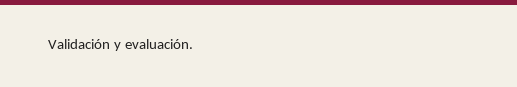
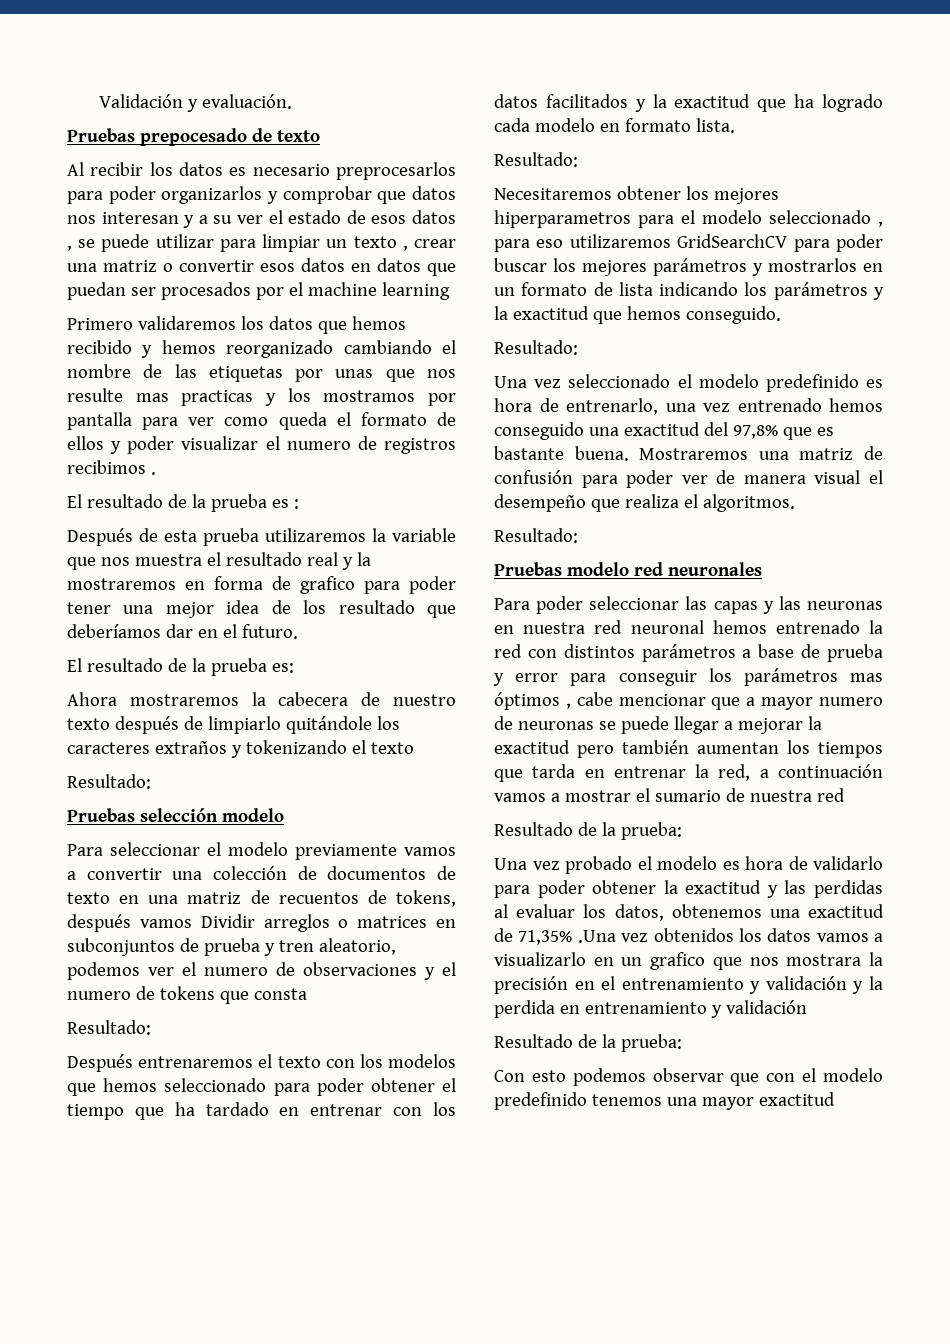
(193, 44) none -> [67,128,320,146] [67,162,456,180] [67,186,456,204] [67,210,456,228] [67,234,457,252] [67,258,456,276] [67,282,450,300] [67,316,406,334] [67,340,456,358] [67,364,456,382] [67,388,456,406] [67,412,457,430] [67,436,456,454] [67,460,156,475] [67,494,299,512] [67,528,456,546] [67,552,371,570] [67,576,456,594] [67,600,457,618] [67,624,298,639] [67,658,294,676] [67,692,456,706] [67,716,400,734] [67,740,414,758] [67,774,151,789] [67,808,284,822] [67,842,456,860] [67,866,456,880] [67,890,456,907] [67,914,456,932] [67,938,396,956] [67,962,456,980] [67,986,307,1004] [67,1020,151,1035] [67,1054,456,1072] [67,1078,456,1096] [67,1102,456,1120] [494,94,883,112] [494,118,735,133] [494,152,578,167] [494,186,779,204] [494,210,883,228] [494,234,883,252] [494,258,883,276] [494,282,884,300] [494,306,781,324] [494,340,578,355] [494,374,883,392] [494,398,883,415] [494,422,834,440] [494,446,883,461] [494,470,883,488] [494,494,795,512] [494,528,578,543] [494,562,762,576] [494,596,883,614] [494,620,883,634] [494,644,883,662] [493,668,883,686] [494,692,883,710] [494,716,822,734] [494,740,883,758] [494,764,883,782] [494,788,845,802] [494,822,682,840] [494,856,883,874] [494,880,883,898] [494,904,884,921] [494,928,883,945] [494,952,883,970] [494,976,883,994] [494,1000,807,1018] [494,1034,682,1052] [494,1068,883,1086] [494,1092,835,1110] // Pruebas prepocesado de texto // Al recibir los datos es necesario preprocesarlos para poder organizarlos y comprobar que datos nos interesan y a su ver el estado de esos datos , se puede utilizar para limpiar un texto , crear una matriz o convertir esos datos en datos que puedan ser procesados por el machine learning // Primero validaremos los datos que hemos recibido y hemos reorganizado cambiando el nombre de las etiquetas por unas que nos resulte mas practicas y los mostramos por pantalla para ver como queda el formato de ellos y poder visualizar el numero de registros recibimos . // El resultado de la prueba es : // Después de esta prueba utilizaremos la variable que nos muestra el resultado real y la mostraremos en forma de grafico para poder tener una mejor idea de los resultado que deberíamos dar en el futuro. // El resultado de la prueba es: // Ahora mostraremos la cabecera de nuestro texto después de limpiarlo quitándole los caracteres extraños y tokenizando el texto // Resultado: // Pruebas selección modelo // Para seleccionar el modelo previamente vamos a convertir una colección de documentos de texto en una matriz de recuentos de tokens, después vamos Dividir arreglos o matrices en subconjuntos de prueba y tren aleatorio, podemos ver el numero de observaciones y el numero de tokens que consta // Resultado: // Después entrenaremos el texto con los modelos que hemos seleccionado para poder obtener el tiempo que ha tardado en entrenar con los datos facilitados y la exactitud que ha logrado cada modelo en formato lista. // Resultado: // Necesitaremos obtener los mejores hiperparametros para el modelo seleccionado , para eso utilizaremos GridSearchCV para poder buscar los mejores parámetros y mostrarlos en un formato de lista indicando los parámetros y la exactitud que hemos conseguido. // Resultado: // Una vez seleccionado el modelo predefinido es hora de entrenarlo, una vez entrenado hemos conseguido una exactitud del 97,8% que es bastante buena. Mostraremos una matriz de confusión para poder ver de manera visual el desempeño que realiza el algoritmos. // Resultado: // Pruebas modelo red neuronales // Para poder seleccionar las capas y las neuronas en nuestra red neuronal hemos entrenado la red con distintos parámetros a base de prueba y error para conseguir los parámetros mas óptimos , cabe mencionar que a mayor numero de neuronas se puede llegar a mejorar la exactitud pero también aumentan los tiempos que tarda en entrenar la red, a continuación vamos a mostrar el sumario de nuestra red // Resultado de la prueba: // Una vez probado el modelo es hora de validarlo para poder obtener la exactitud y las perdidas al evaluar los datos, obtenemos una exactitud de 71,35% .Una vez obtenidos los datos vamos a visualizarlo en un grafico que nos mostrara la precisión en el entrenamiento y validación y la perdida en entrenamiento y validación // Resultado de la prueba: // Con esto podemos observar que con el modelo predefinido tenemos una mayor exactitud

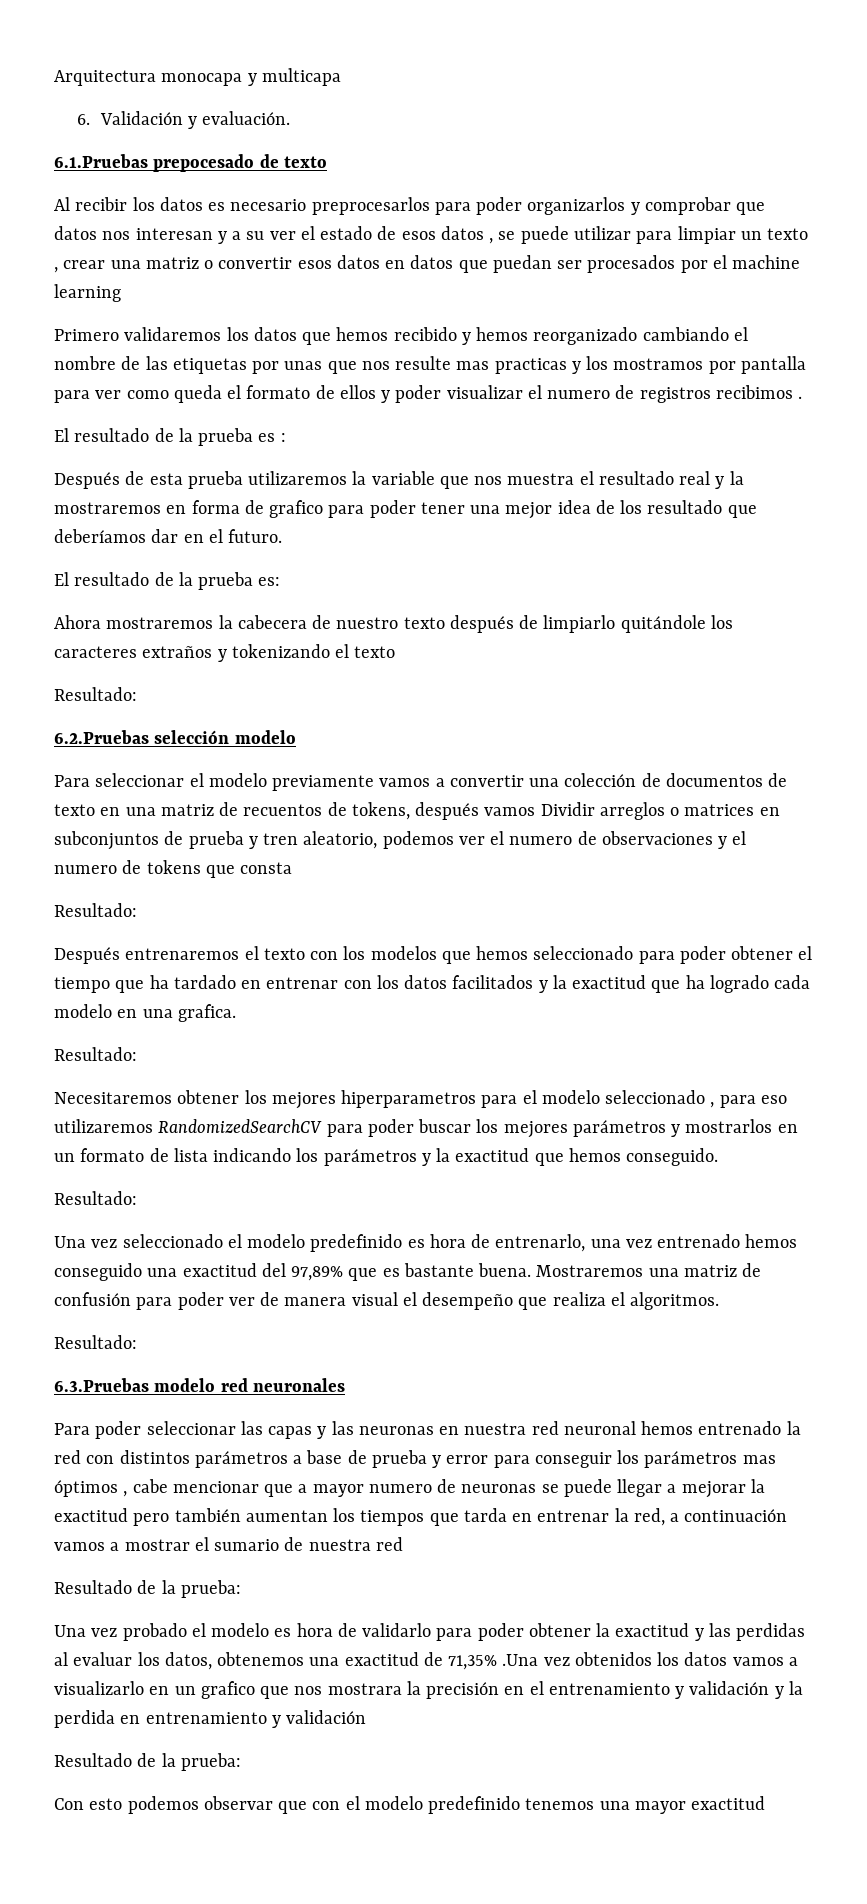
(98, 101) none -> [54,68,341,86] [77,114,91,125] Arquitectura monocapa y multicapa // 6.
[67,128,135,142] Pruebas -> [54,154,148,168] 6.1.Pruebas
[67,808,135,822] Pruebas -> [54,730,149,744] 6.2.Pruebas
[624,118,735,133] formato lista. -> [142,1004,236,1022] una grafica.
[677,234,789,248] GridSearchCV -> [158,1119,323,1133] RandomizedSearchCV
[732,425,778,439] 97,8% -> [291,1266,344,1281] 97,89%
[494,562,562,576] Pruebas -> [54,1378,149,1392] 6.3.Pruebas

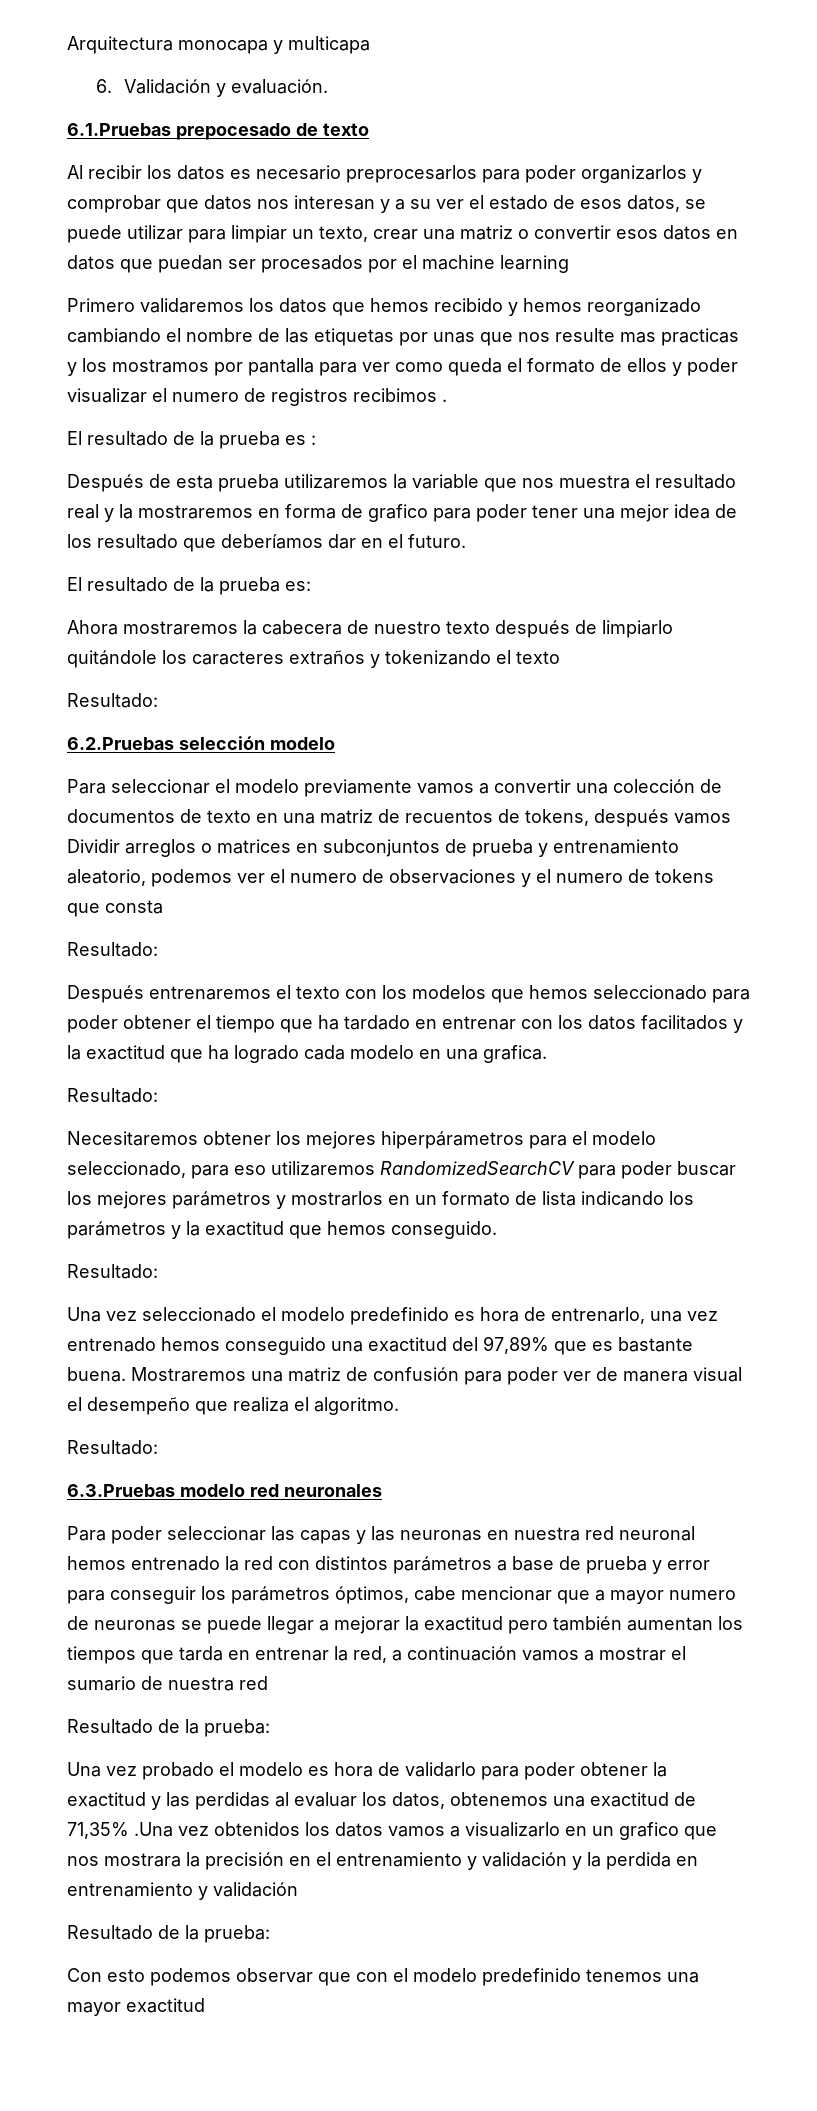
[440,226,494,244] datos , -> [627,195,680,212] datos,
[767,228,809,240] [54,267,58,273] texto , -> [319,226,368,242] texto,
[263,833,299,845] tren -> [553,839,679,854] entrenamiento
[341,1090,477,1108] hiperparametros -> [381,1131,524,1149] hiperpárametros
[605,1090,715,1108] seleccionado , -> [67,1161,186,1178] seleccionado,
[630,1292,720,1310] algoritmos. -> [314,1397,399,1415] algoritmo.
[742,1455,776,1464] [54,1480,128,1497] mas óptimos , -> [335,1586,409,1604] óptimos,

